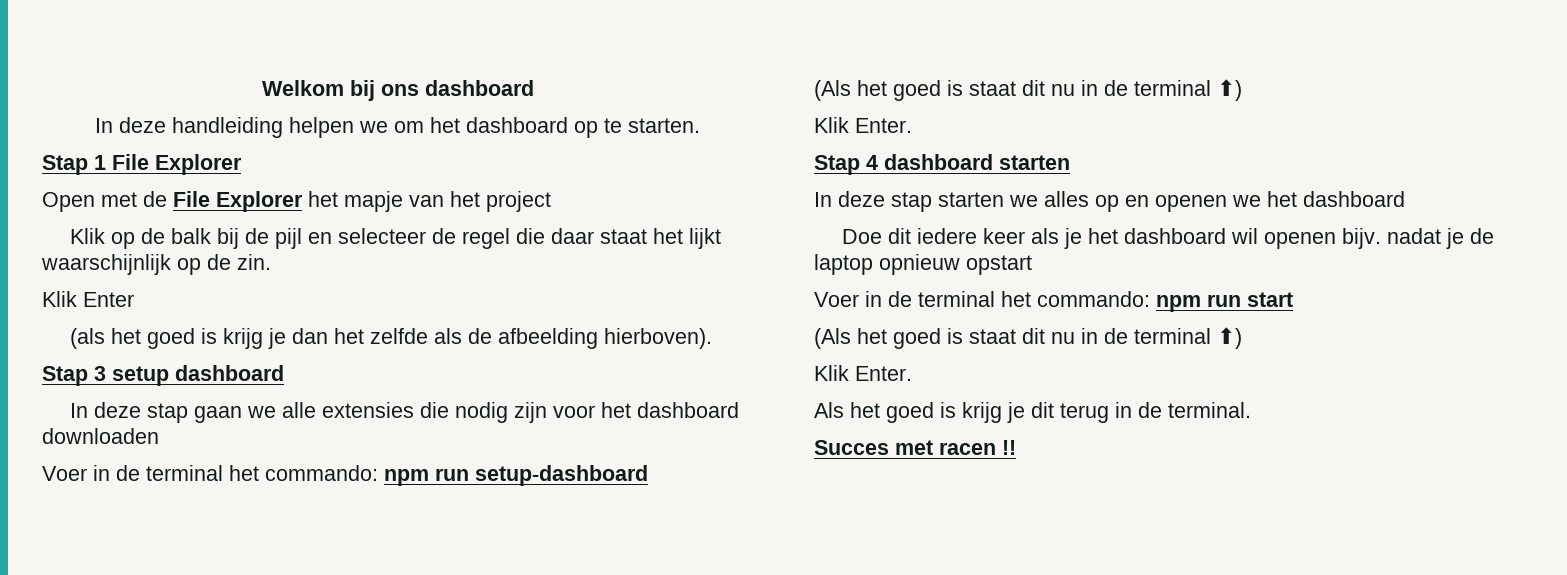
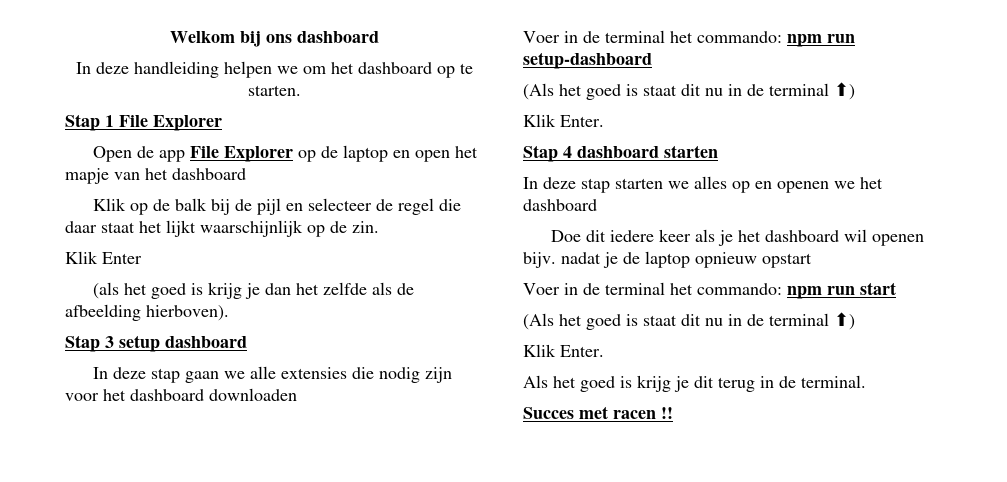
[101,191,303,212] met de File Explorer -> [137,145,451,162] de app File Explorer op de laptop en open
[486,191,551,212] project -> [172,168,246,180] dashboard

